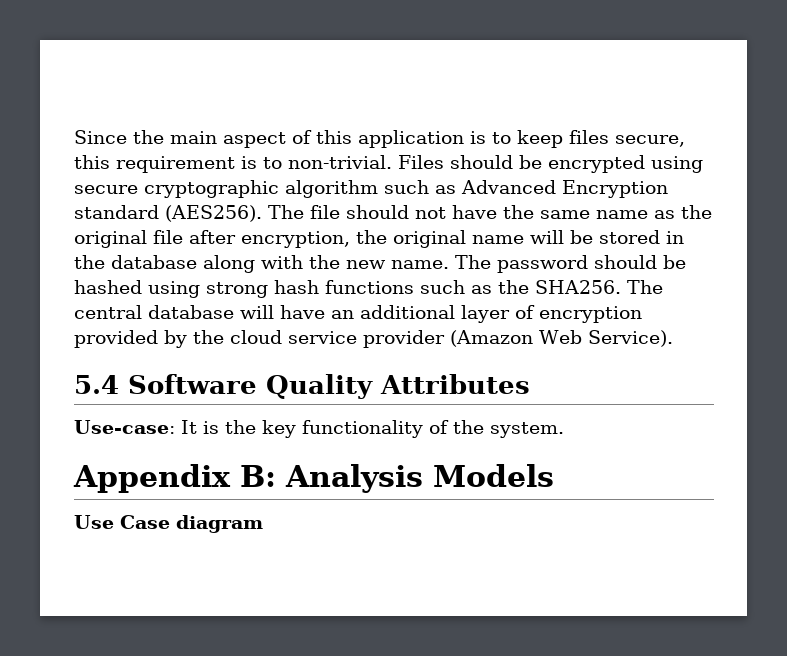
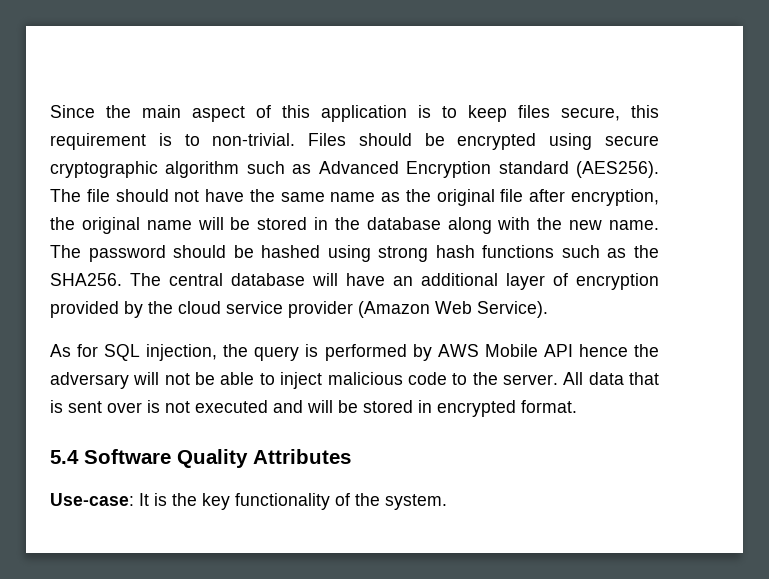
(673, 338) none -> [50,344,660,361] [50,372,659,389] [50,400,577,417] // As for SQL injection, the query is performed by AWS Mobile API hence the adversary will not be able to inject malicious code to the server. All data that is sent over is not executed and will be stored in encrypted format.
[73,464,554,493] [74,515,263,533] // Appendix B: Analysis Models // Use Case diagram -> (447, 502) none

